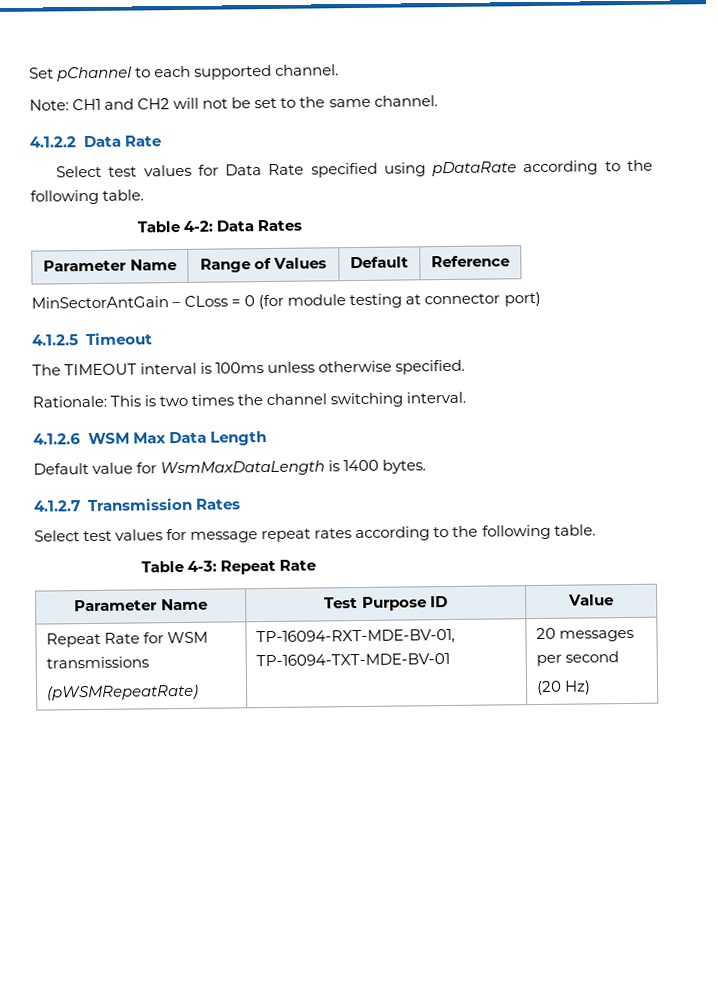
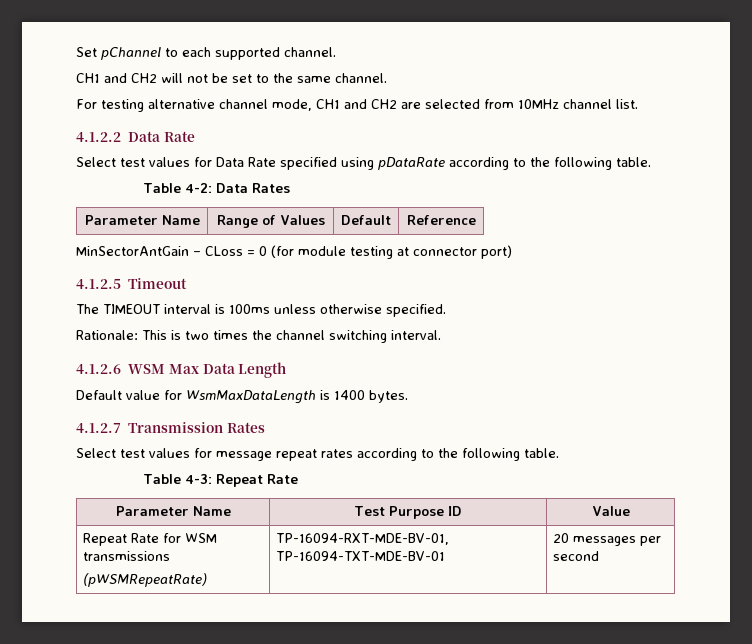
[29,99,69,111] Note: -> (336, 52) none
(438, 101) none -> [76,99,638,112] // For testing alternative channel mode, CH1 and CH2 are selected from 10MHz channel list.
[535,680,591,696] // (20 Hz) -> (600, 556) none

